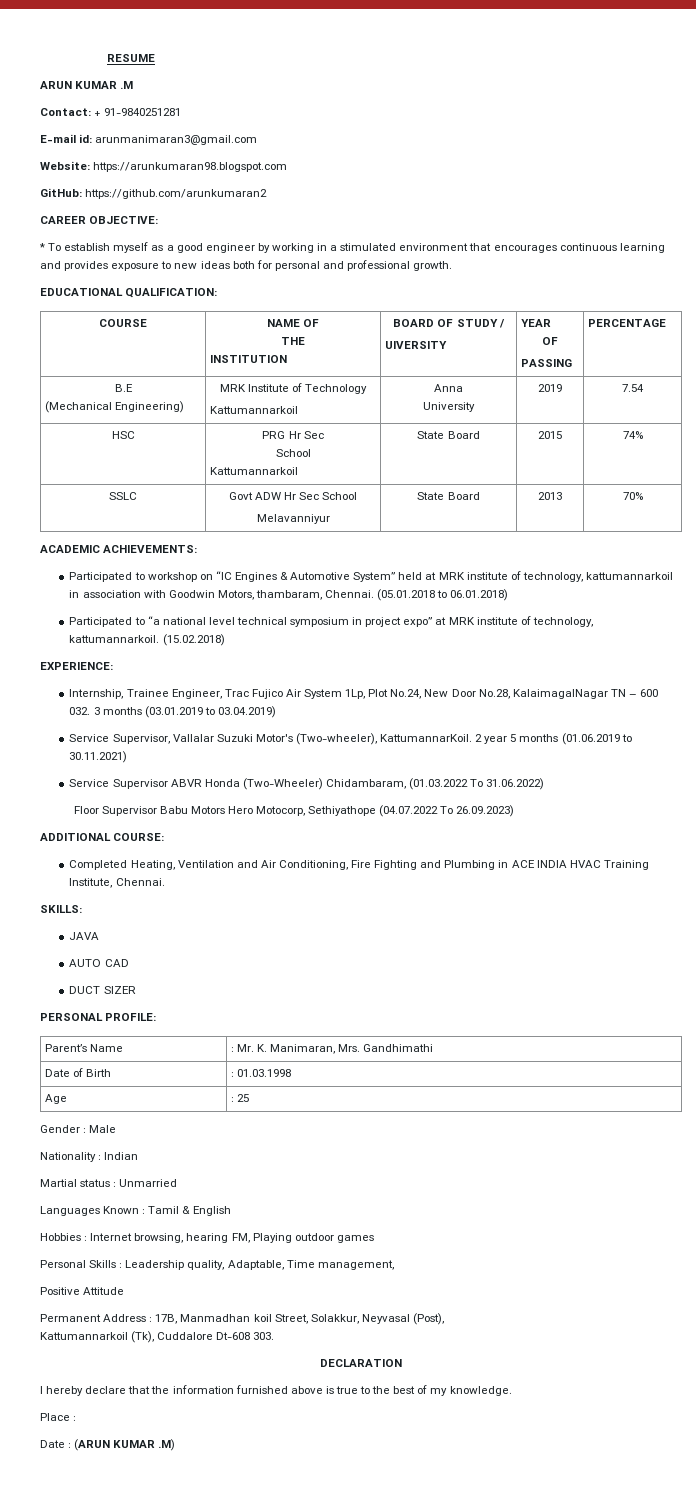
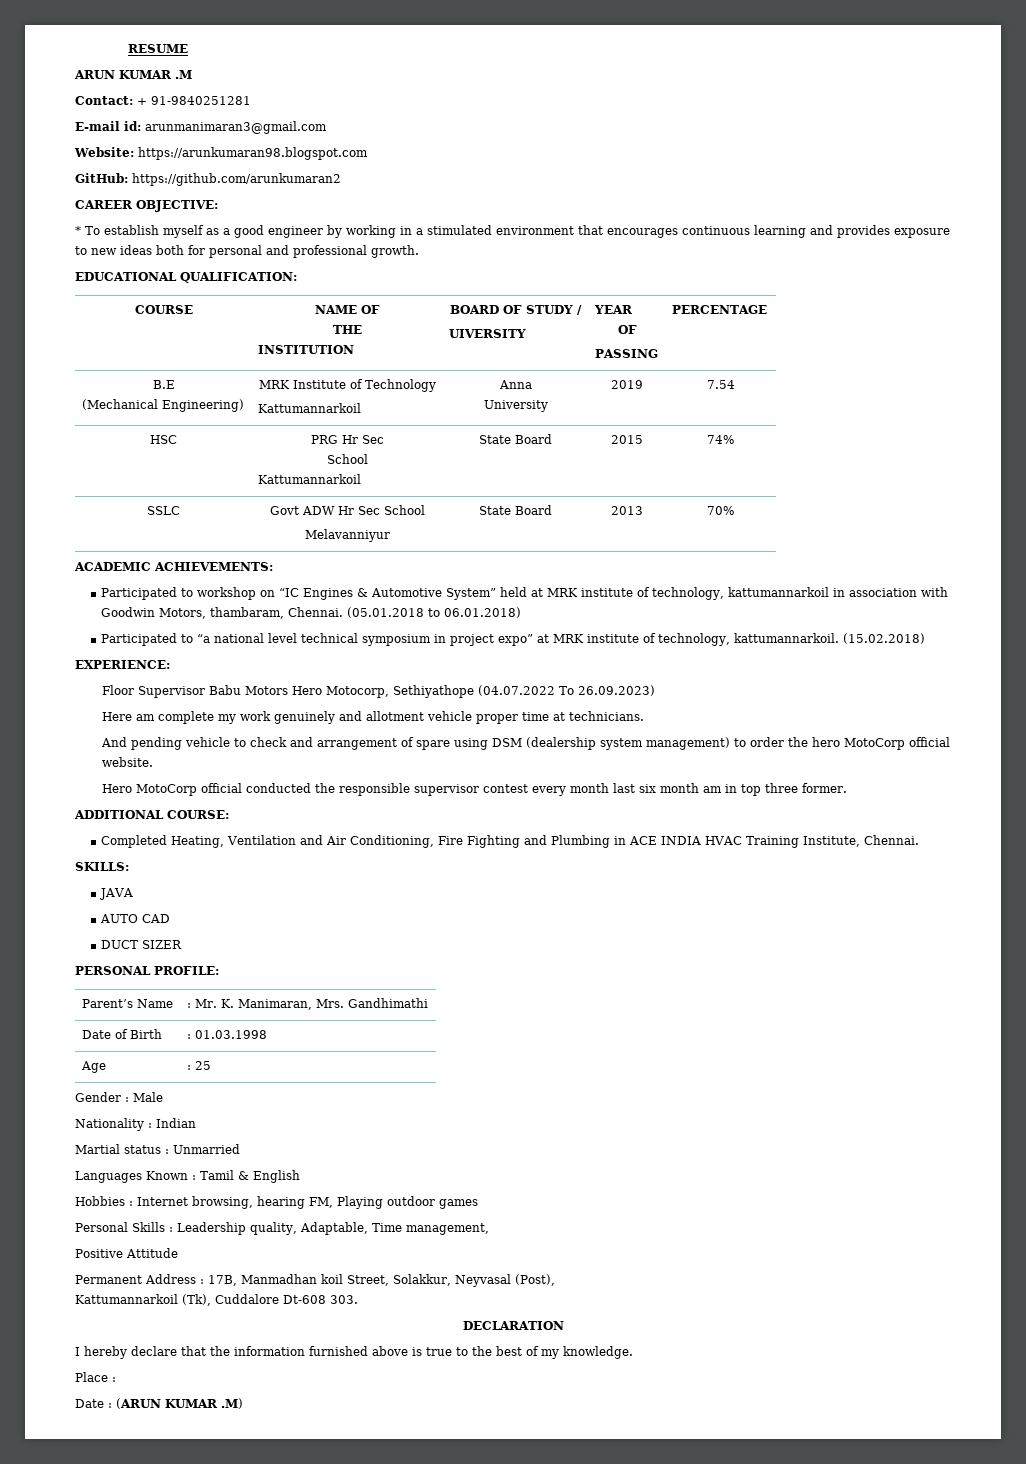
[69,689,659,699] [69,706,276,718] [69,733,632,745] [69,751,128,763] [69,778,545,790] // Internship, Trainee Engineer, Trac Fujico Air System 1Lp, Plot No.24, New Door No.28, KalaimagalNagar TN – 600 032. 3 months (03.01.2019 to 03.04.2019) // Service Supervisor, Vallalar Suzuki Motor's (Two-wheeler), KattumannarKoil. 2 year 5 months (01.06.2019 to 30.11.2021) // Service Supervisor ABVR Honda (Two-Wheeler) Chidambaram, (01.03.2022 To 31.06.2022) -> (170, 664) none
(515, 811) none -> [101,711,644,724] [100,737,950,750] [101,757,153,767] [101,783,847,796] // Here am complete my work genuinely and allotment vehicle proper time at technicians. // And pending vehicle to check and arrangement of spare using DSM (dealership system management) to order the hero MotoCorp official website. // Hero MotoCorp official conducted the responsible supervisor contest every month last six month am in top three former.

